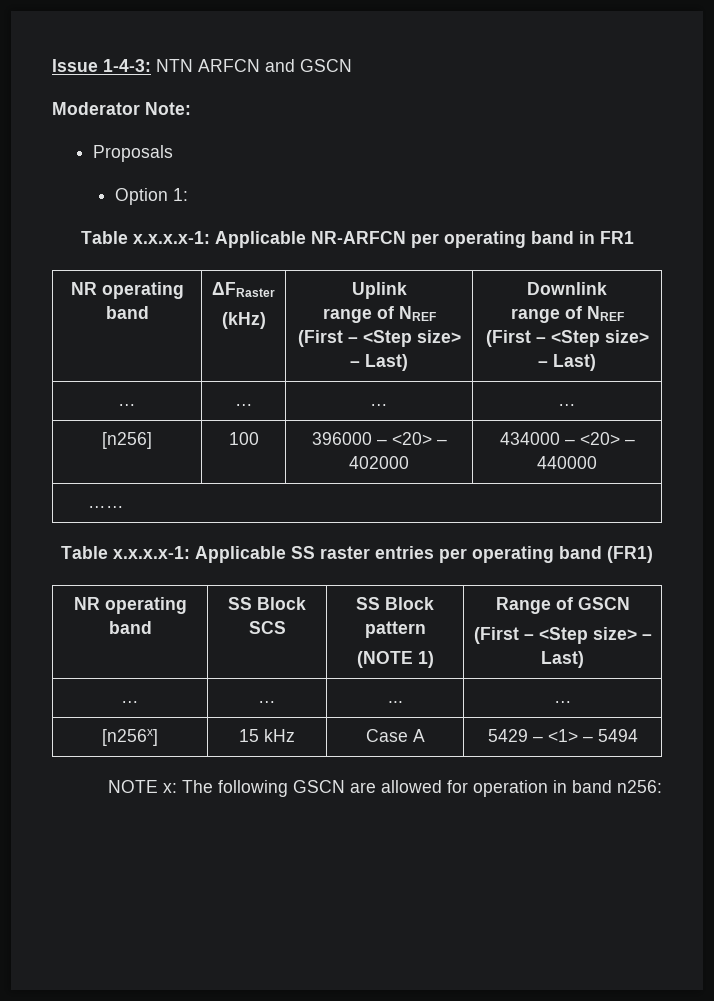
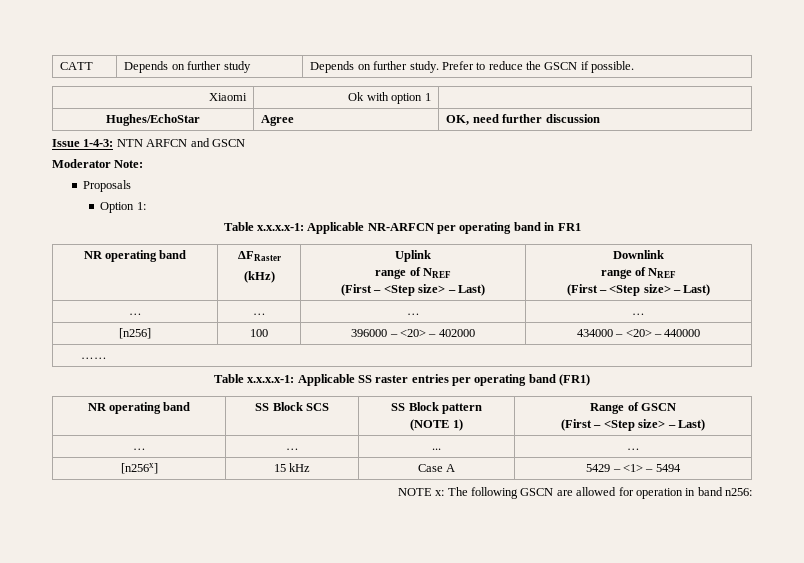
(52, 65) none -> [60,62,94,70] [124,61,251,73] [310,61,635,73] [208,93,247,101] [348,92,431,104] [106,114,200,126] [261,115,295,126] [446,114,600,125] CATT | Depends on further study | Depends on further study. Prefer to reduce the GSCN if possible. // Xiaomi | Ok with option 1 | // Hughes/EchoStar | Agree | OK, need further discussion //

